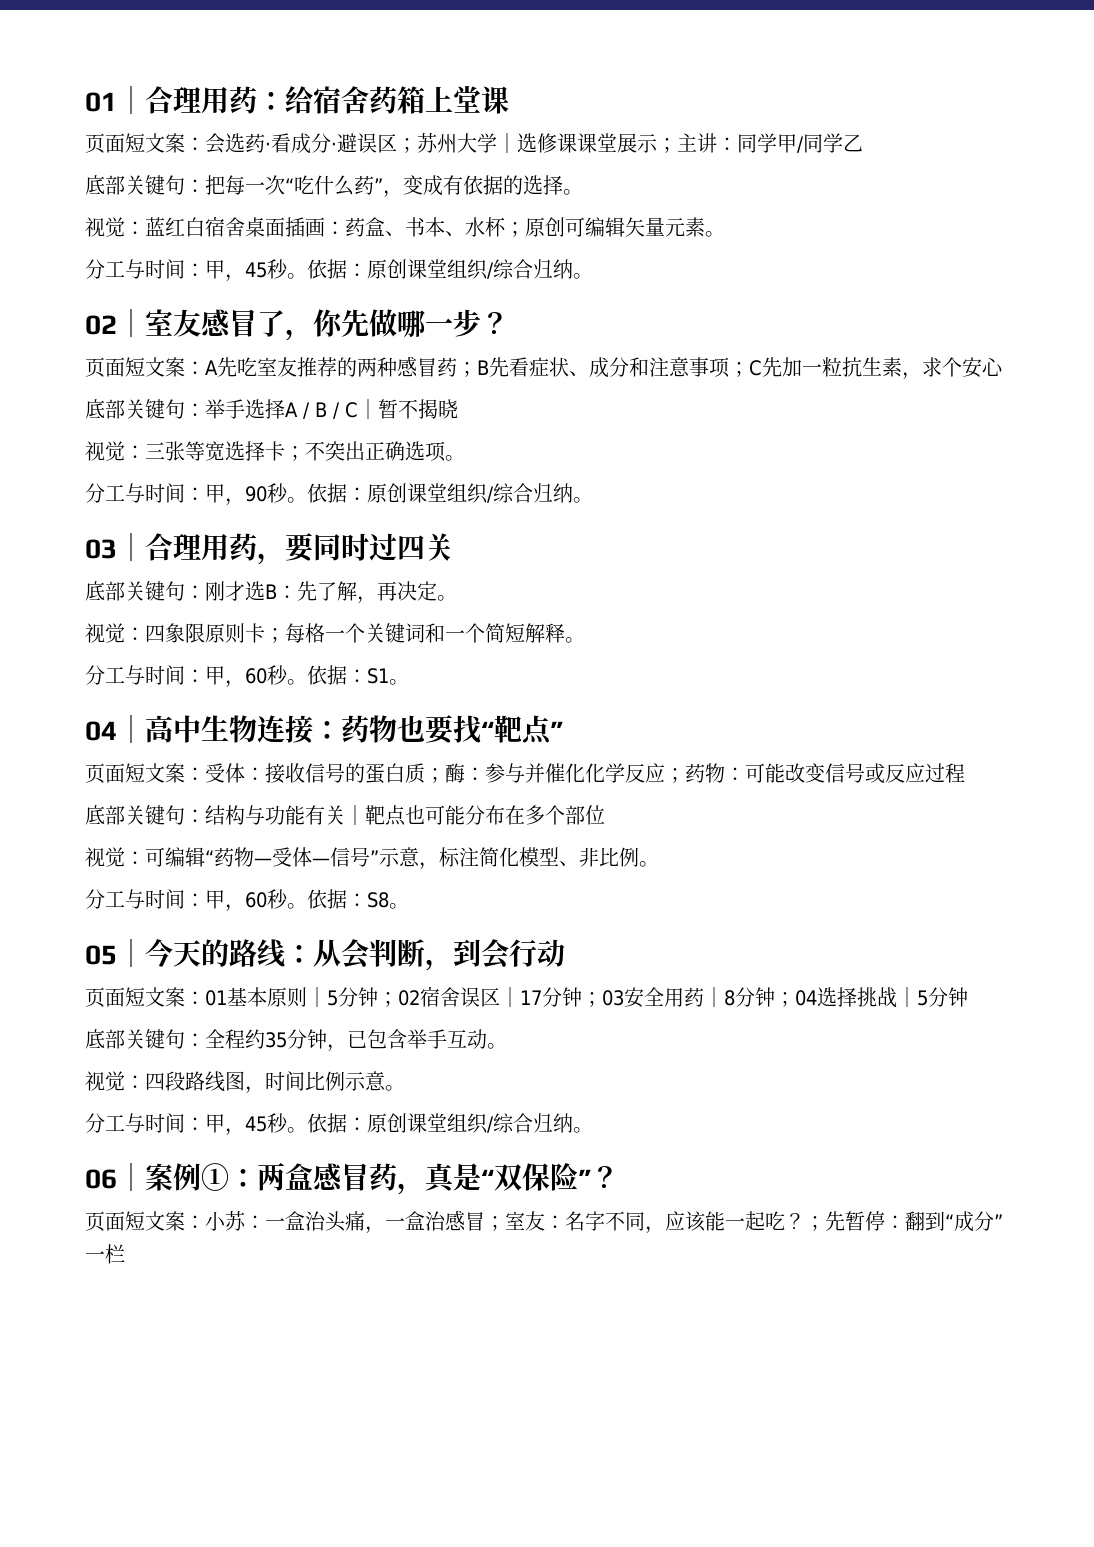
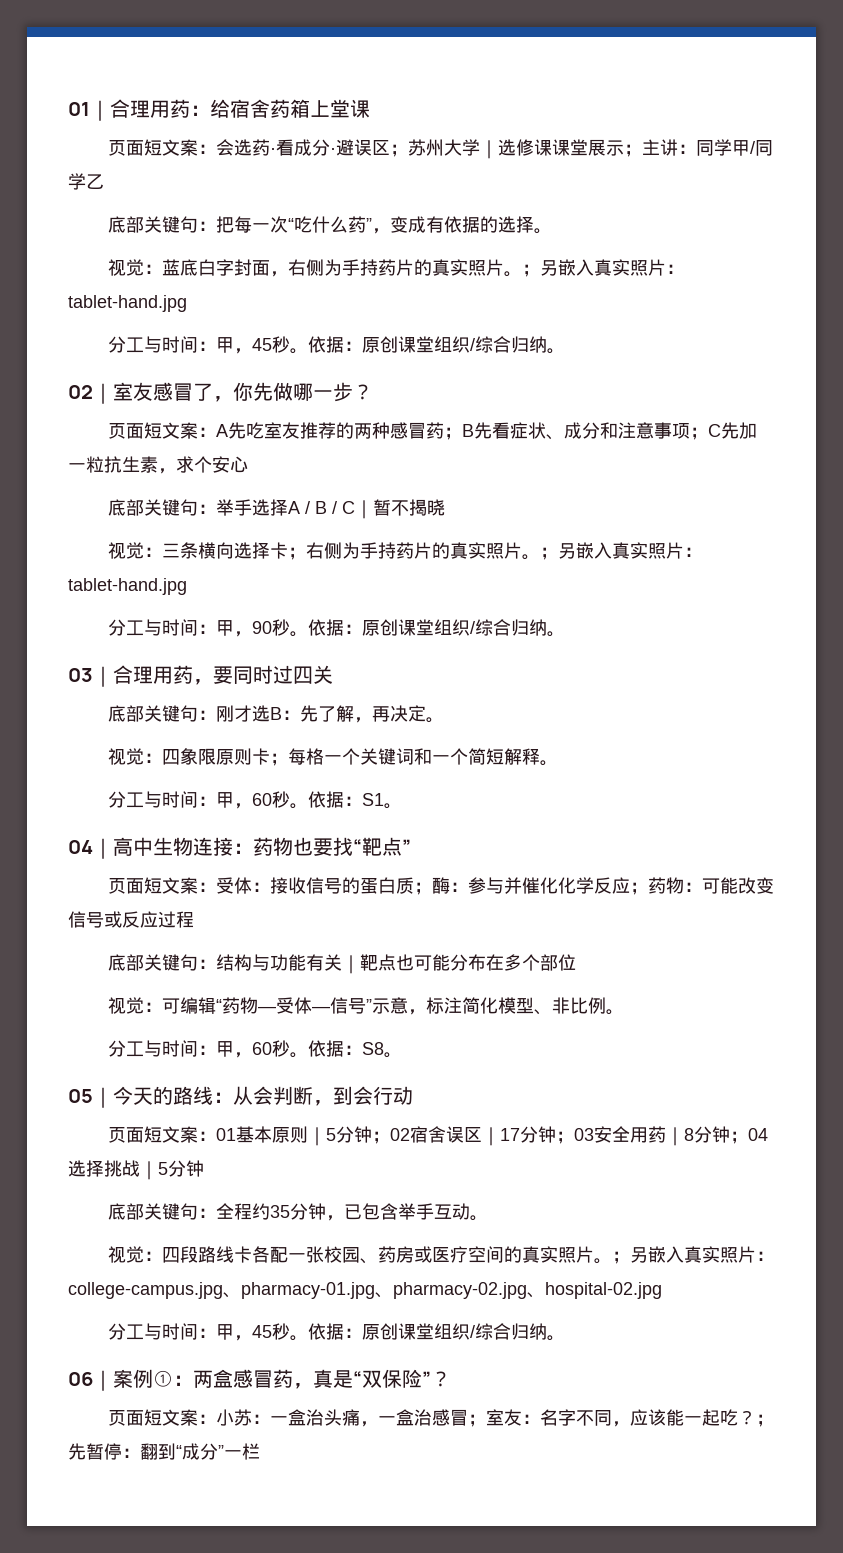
[165,216,725,237] 红白宿舍桌面插画：药盒、书本、水杯；原创可编辑矢量元素。 -> [180,259,685,277] [68,295,187,312] 底白字封面，右侧为手持药片的真实照片。；另嵌入真实照片：tablet-hand.jpg
[165,441,225,461] 张等宽 -> [180,542,235,559] 条横向
[305,441,465,462] 不突出正确选项。 -> [306,542,703,560] [68,578,187,595] 右侧为手持药片的真实照片。；另嵌入真实照片：tablet-hand.jpg
[225,1071,405,1094] 图，时间比例示意。 -> [234,1246,775,1264] [68,1282,662,1299] 卡各配一张校园、药房或医疗空间的真实照片。；另嵌入真实照片：college-campus.jpg、pharmacy-01.jpg、pharmacy-02.jpg、hospital-02.jpg

